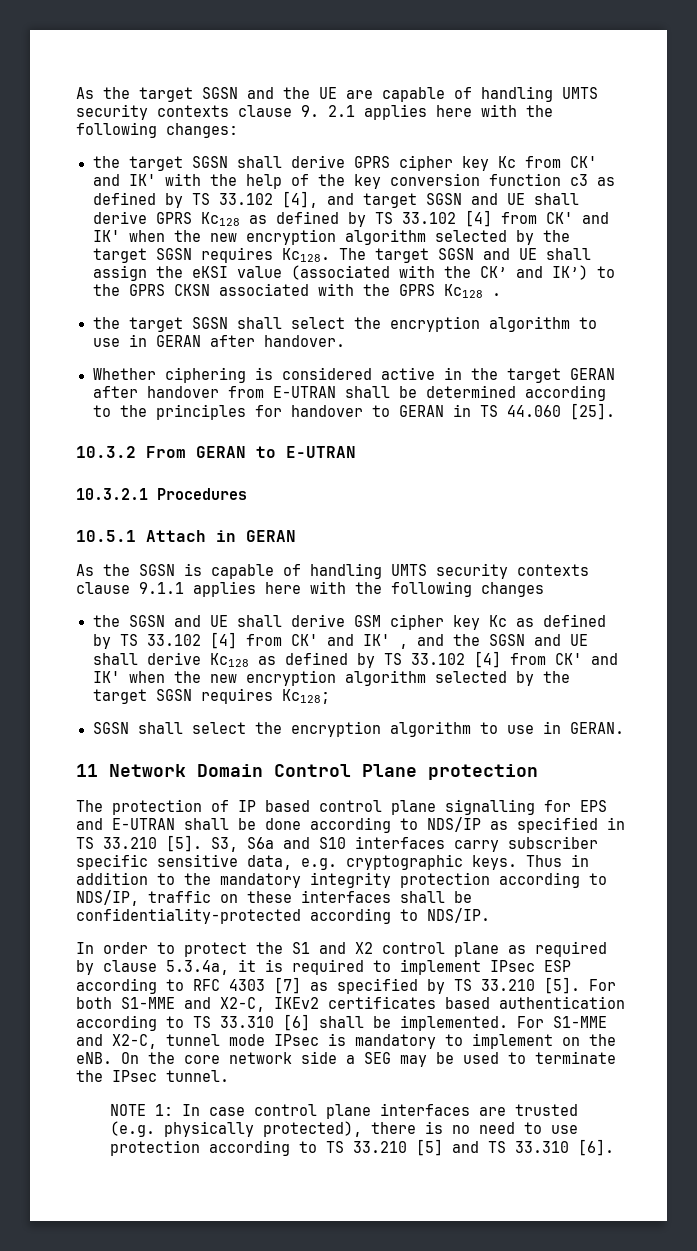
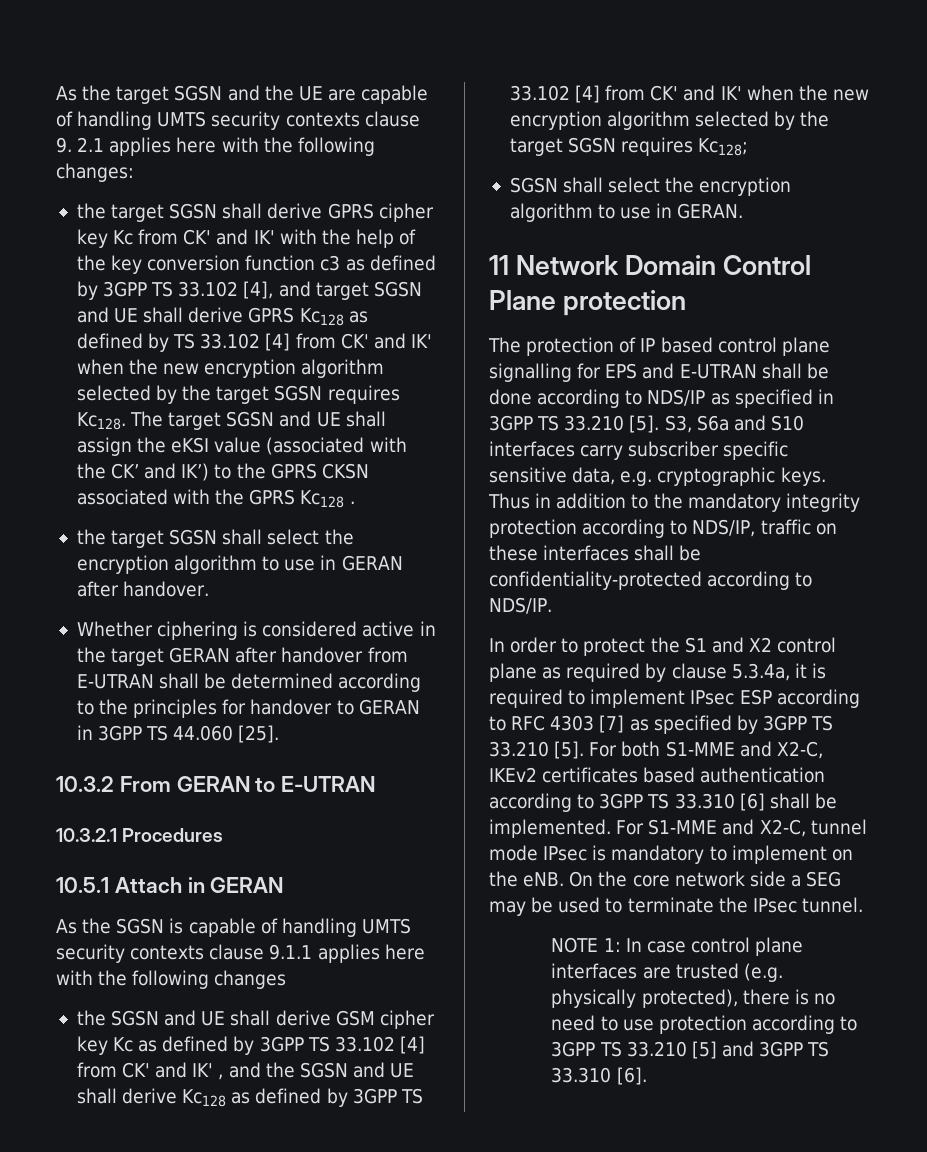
(183, 200) none -> [103,281,148,297] 3GPP
(471, 410) none -> [98,725,143,741] 3GPP
(111, 641) none -> [259,1036,304,1052] 3GPP
(375, 660) none -> [352,1088,397,1104] 3GPP
(625, 823) none -> [489,415,533,431] 3GPP
(445, 986) none -> [762,715,807,731] 3GPP
(184, 1022) none -> [599,793,644,809] 3GPP
(317, 1147) none -> [551,1041,596,1057] 3GPP
(479, 1147) none -> [759,1041,804,1057] 3GPP

